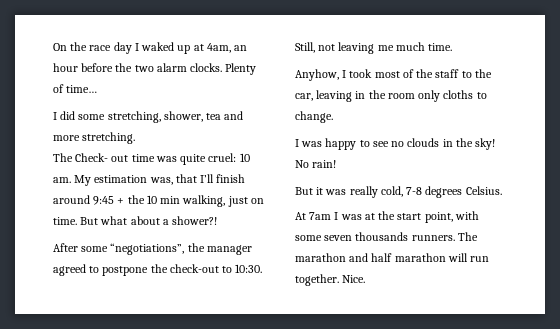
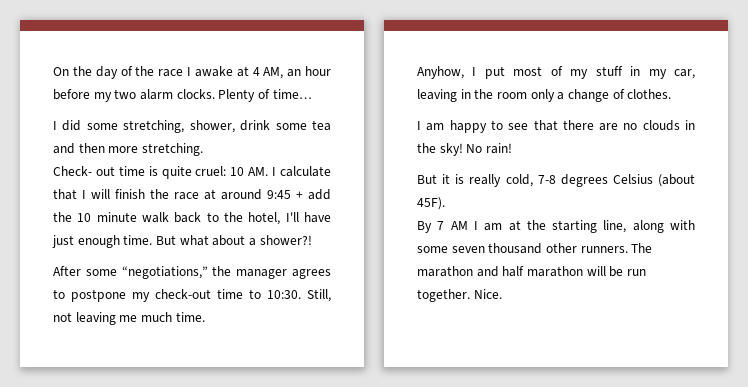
[89,42,231,54] race day I waked up at 4am, -> [95,66,284,79] day of the race I awake at 4 AM,
[115,63,133,72] the -> [93,92,112,102] my
(203, 116) none -> [240,120,307,131] drink some
(244, 115) none -> [78,143,105,153] then
[53,153,73,162] The -> (203, 149) none
[155,156,177,162] was -> [148,166,158,176] is
[53,174,246,186] am. My estimation was, that I’ll finish -> [248,166,331,177] [53,189,216,200] AM. I calculate that I will finish the race at
(125, 201) none -> [308,189,331,200] add
[160,195,264,207] min walking, just on -> [96,212,331,225] [52,235,120,248] minute walk back to the hotel, I'll have just enough
[110,243,185,255] “negotiations”, -> [121,266,208,279] “negotiations,”
[53,264,86,276] agreed -> [291,269,331,279] agrees
[150,264,219,273] the check-out -> [132,289,243,302] my check-out time
[349,69,373,78] took -> [484,66,505,79] put
[416,69,492,78] the staff to the -> [570,66,667,79] my stuff in my
[443,90,487,99] [295,111,333,123] [295,139,323,147] cloths to change. // I was -> [557,89,672,102] [417,121,445,131] a change of clothes. // I am
(389, 144) none -> [533,120,619,131] that there are
[325,189,347,195] was -> [455,174,465,184] is
[465,186,502,195] [295,211,453,223] Celsius. // At 7am I was at the start point, -> [612,174,695,187] [417,197,445,210] [417,220,664,233] Celsius (about 45F). // By 7 AM I am at the starting line, along
[355,232,409,241] thousands -> [488,243,577,254] thousand other
(468, 257) none -> [609,266,624,277] be

